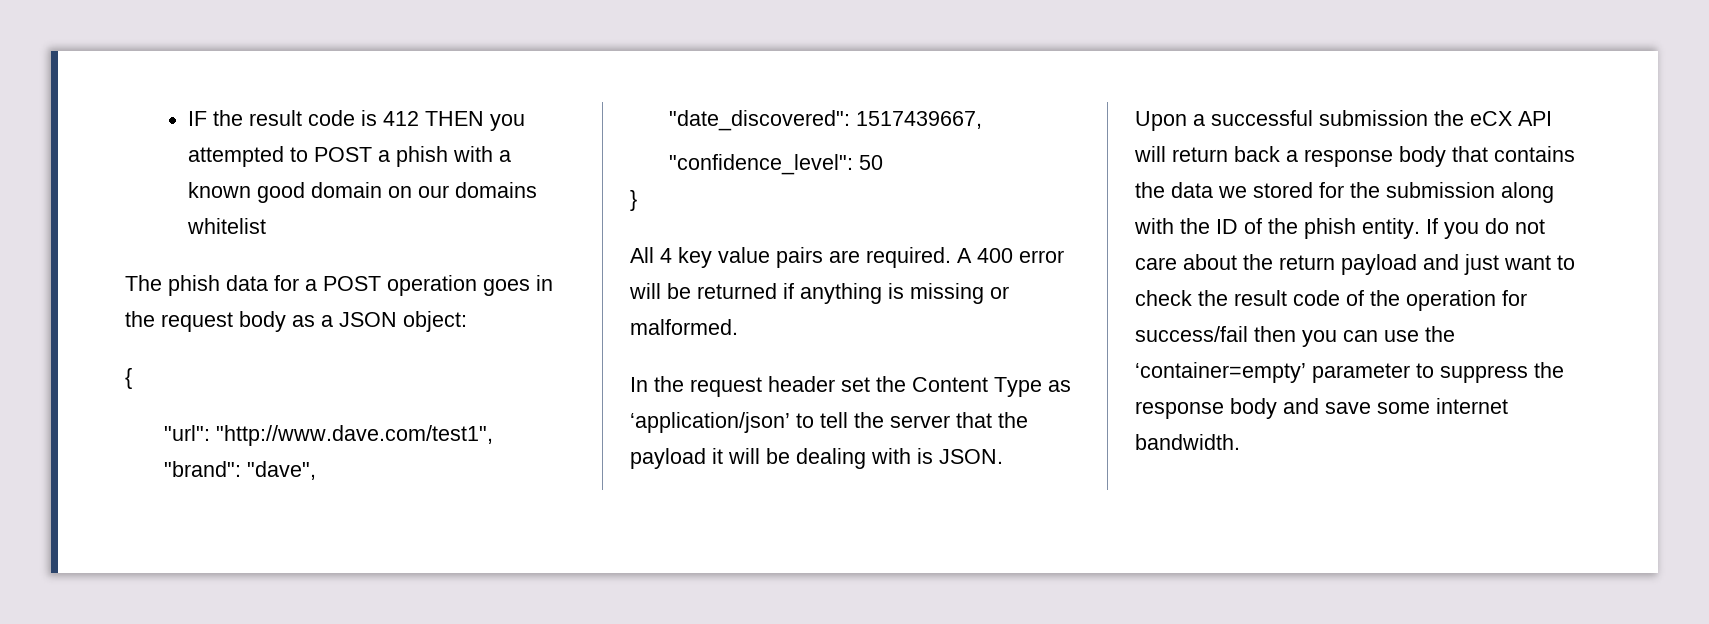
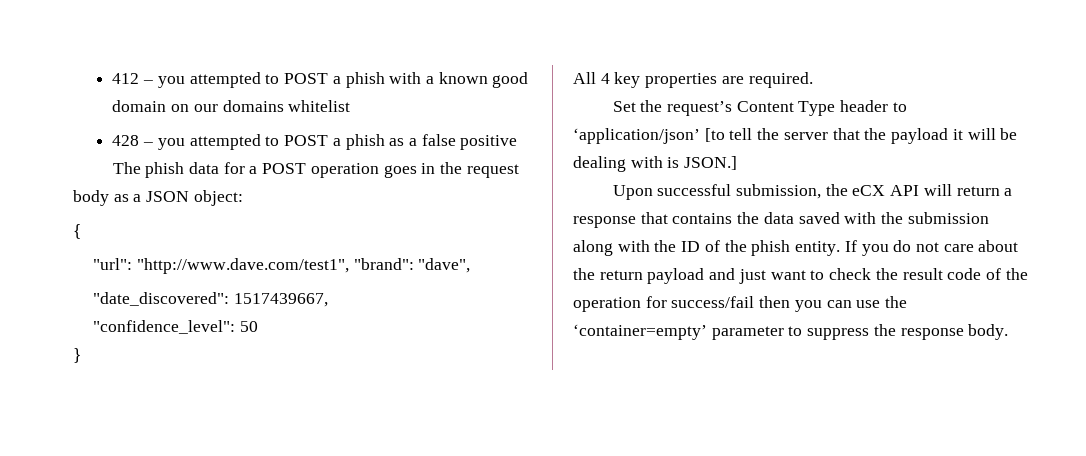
[187,110,484,126] IF the result code is 412 THEN -> [112,73,154,84] 412 –
(266, 226) none -> [112,134,518,150] // 428 – you attempted to POST a phish as a false positive
[718,247,823,268] value pairs -> [645,73,718,88] properties
[957,248,1064,263] [629,283,1009,304] [630,319,738,335] [630,376,1071,397] [630,412,814,433] A 400 error will be returned if anything is missing or malformed. // In the request header set the Content Type as ‘application/json’ to -> [612,100,907,116] [573,128,725,144] // Set the request’s Content Type header to ‘application/json’ [to
[939,449,1003,464] JSON. -> [684,156,738,170] JSON.]
[1193,110,1428,126] a successful submission -> [657,184,822,199] successful submission,
[1234,146,1280,162] back -> (1000, 191) none
[1399,146,1446,167] body -> (636, 222) none
[1218,182,1344,198] we stored for -> [798,212,877,224] saved with
[1230,398,1508,419] [1135,434,1240,450] body and save some internet bandwidth. -> [968,324,1009,340] body.

